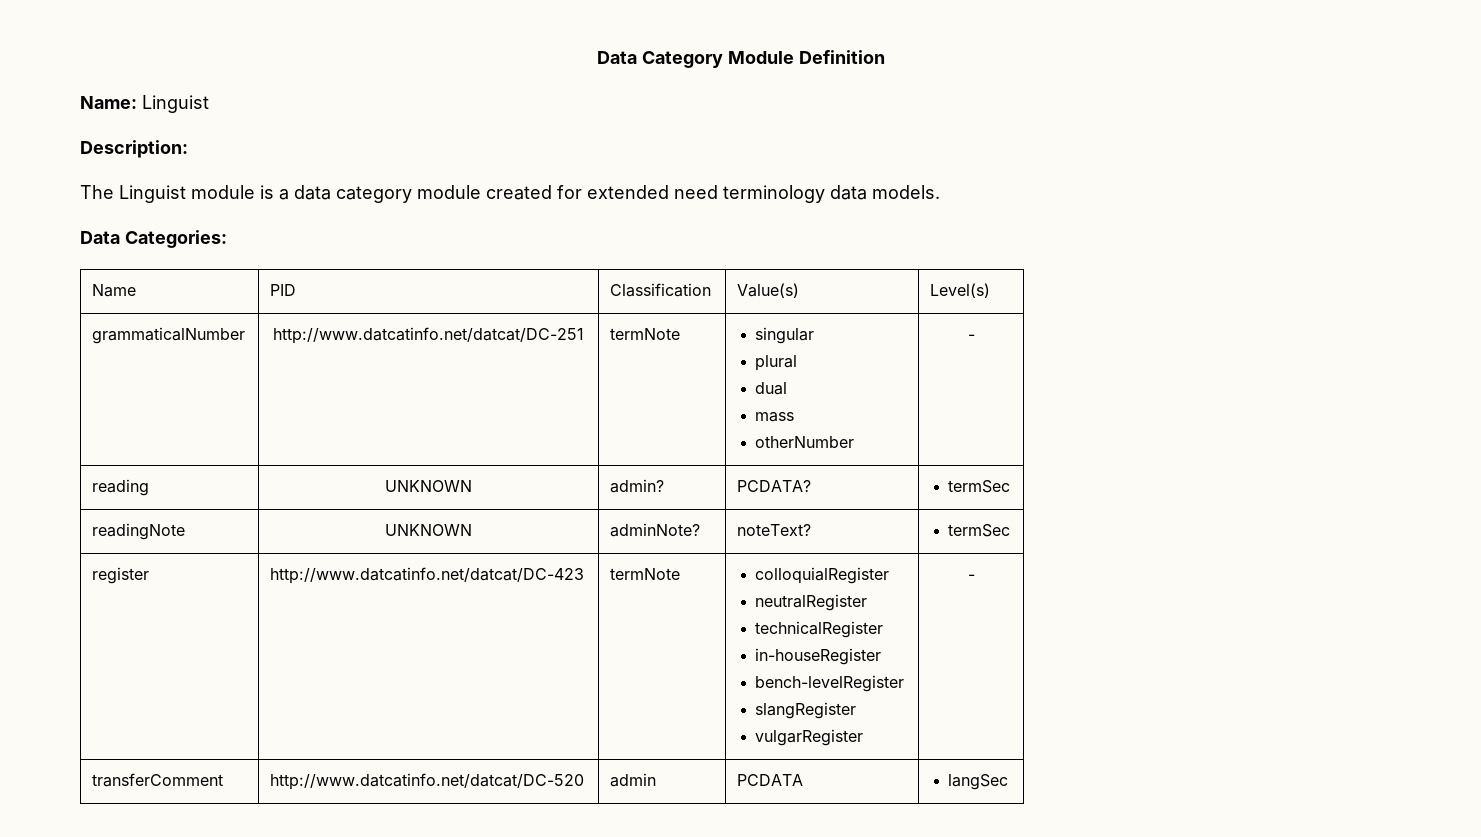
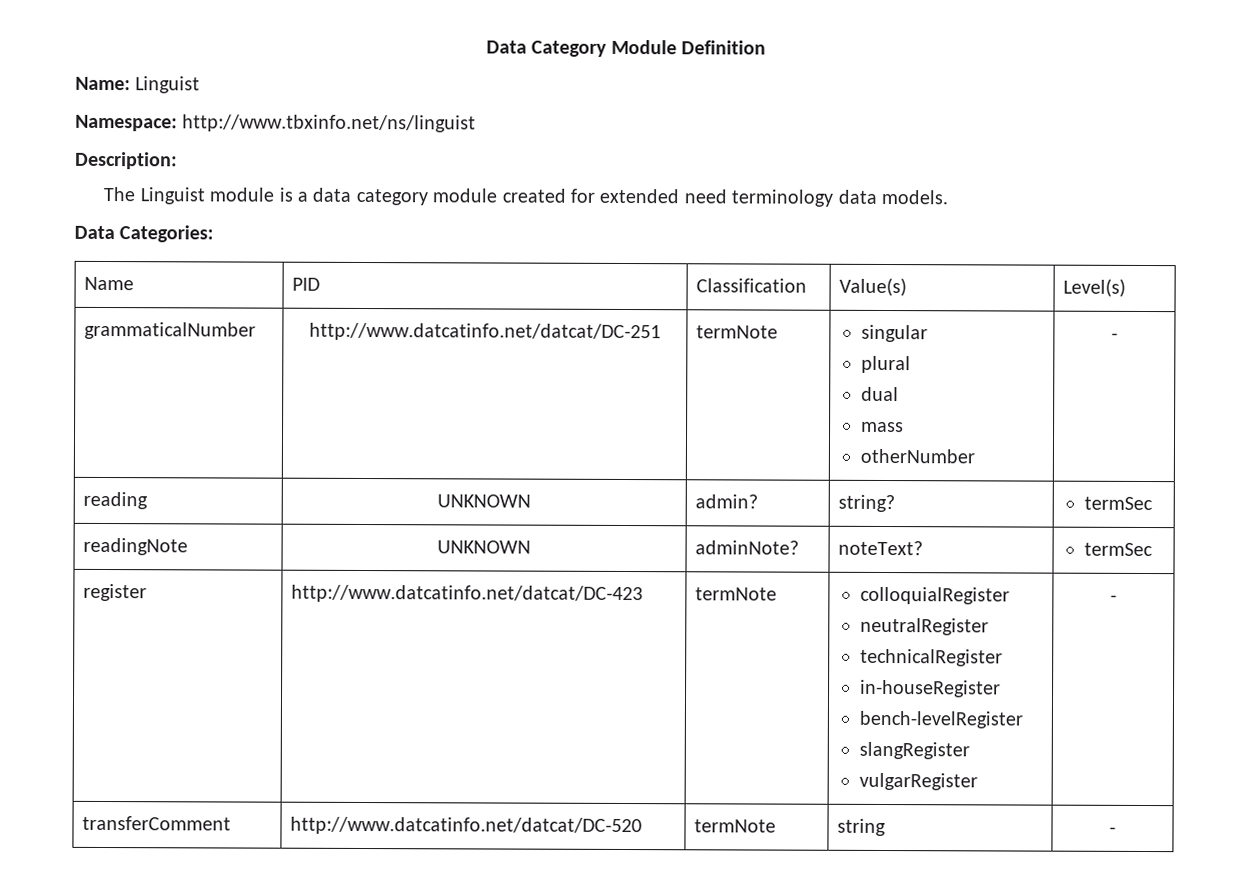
(209, 104) none -> [75,114,477,133] // Namespace: http://www.tbxinfo.net/ns/linguist
[737,480,812,492] PCDATA? -> [838,494,896,513] string?
[610,773,657,787] [737,774,804,786] [948,774,1009,790] admin | PCDATA | langSec -> [694,819,777,833] [837,818,887,837] [1109,826,1116,834] termNote | string | -

